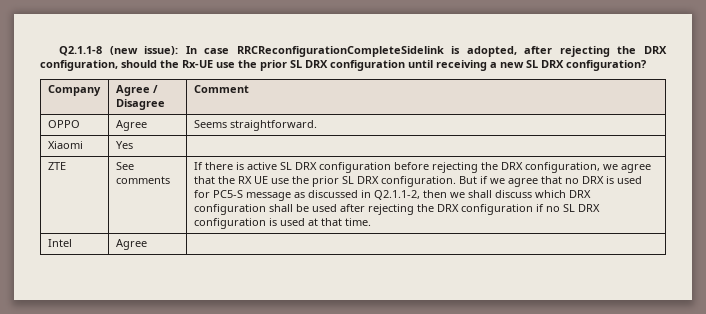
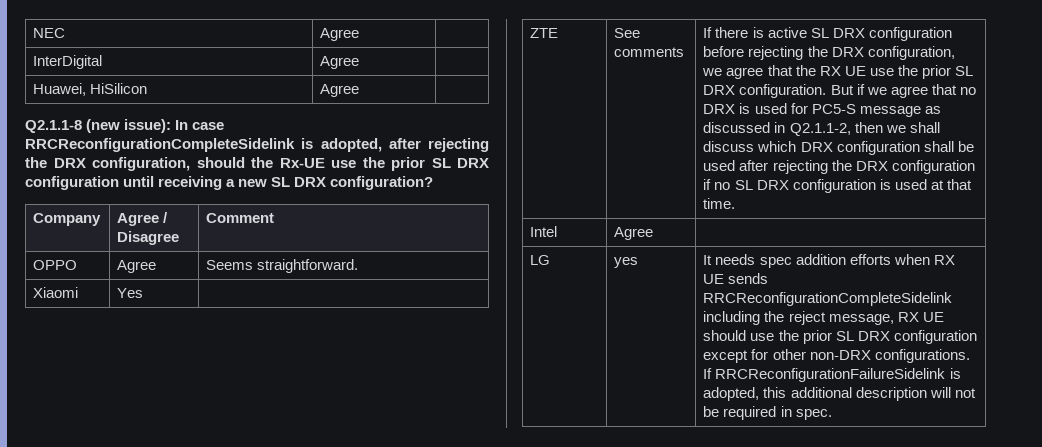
(59, 51) none -> [33,28,66,38] [320,28,360,41] [33,55,103,69] [320,56,360,69] [33,83,148,96] [320,84,360,97] NEC | Agree | // InterDigital | Agree | // Huawei, HiSilicon | Agree | //
(147, 244) none -> [530,255,551,265] [614,257,639,268] [703,254,955,268] [703,273,769,284] [703,292,953,306] [703,311,944,325] [703,330,977,344] [703,349,970,363] [703,368,961,382] [703,387,976,401] [703,406,832,420] // LG | yes | It needs spec addition efforts when RX UE sends RRCReconfigurationCompleteSidelink including the reject message, RX UE should use the prior SL DRX configuration except for other non-DRX configurations. If RRCReconfigurationFailureSidelink is adopted, this additional description will not be required in spec.

